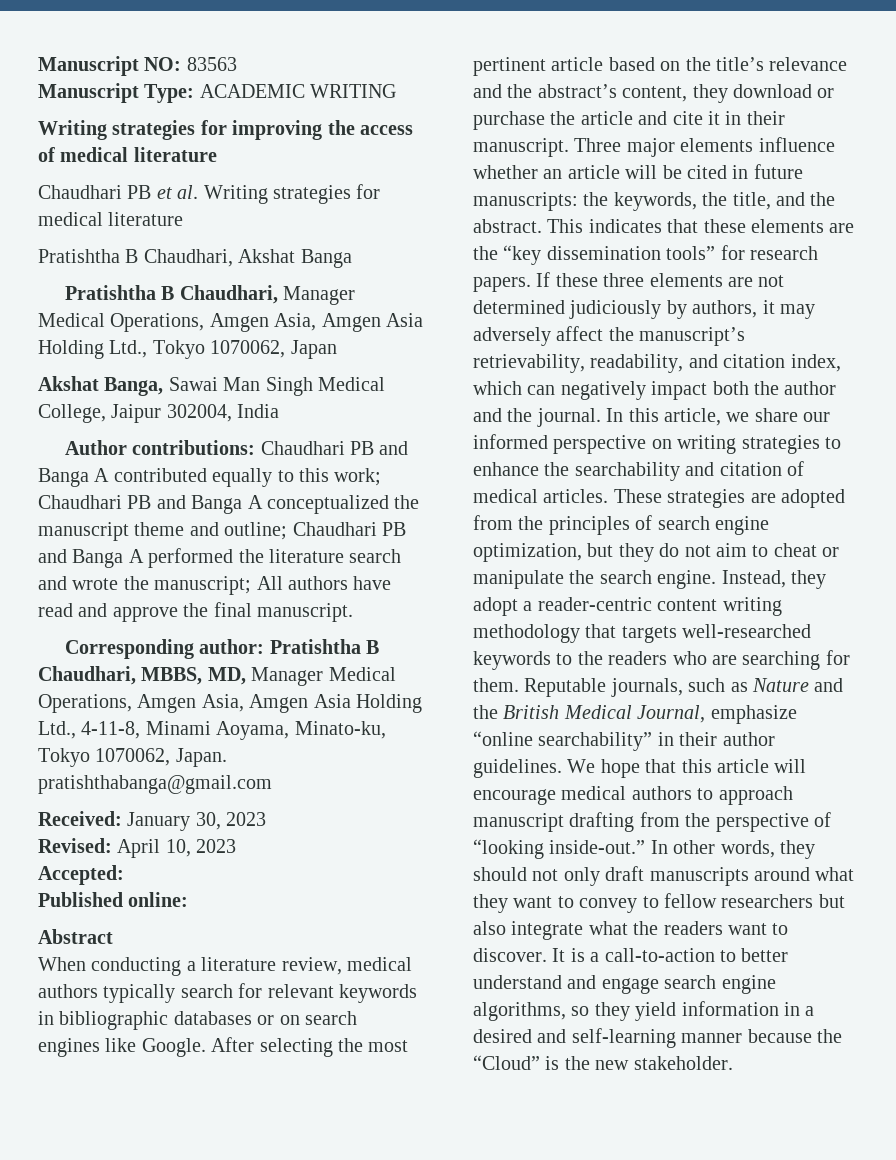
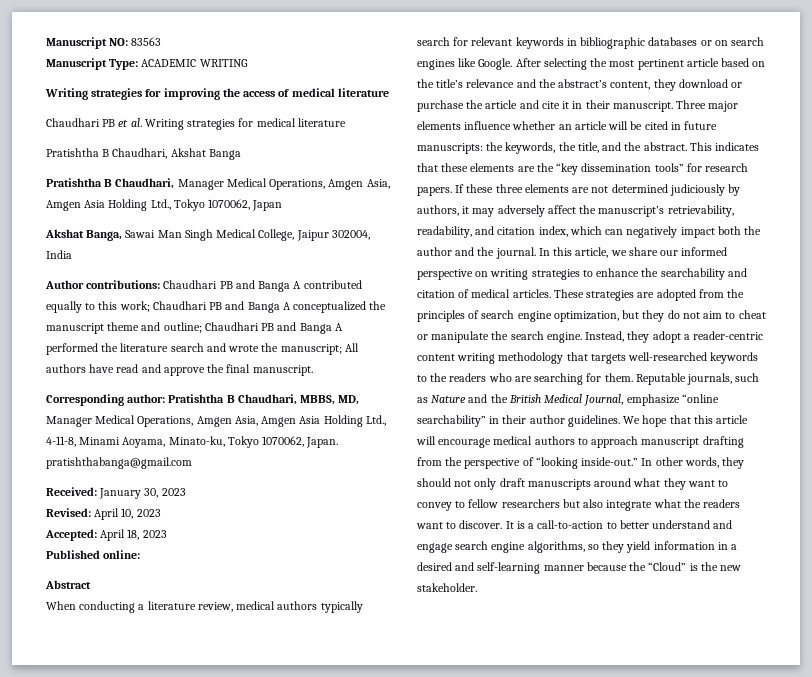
(124, 875) none -> [100,529,167,541] April 18, 2023

